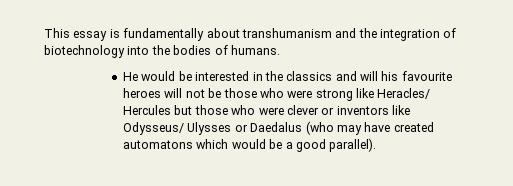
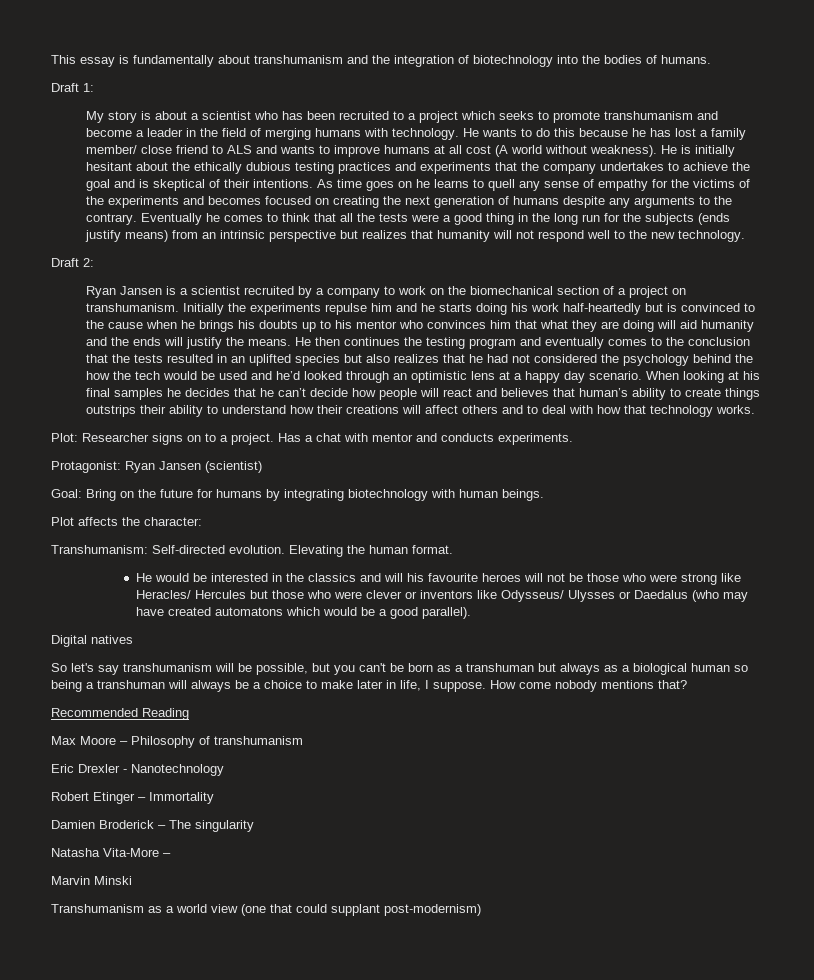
(280, 50) none -> [51,83,94,92] [86,111,719,123] [86,128,747,140] [86,145,736,157] [86,162,751,174] [86,179,751,191] [86,196,733,208] [86,213,731,225] [85,230,746,242] [51,258,94,267] [86,286,687,298] [86,303,756,315] [86,320,755,332] [86,337,751,349] [86,354,754,366] [86,371,761,383] [86,388,761,400] [86,405,756,417] [51,433,573,445] [51,461,262,473] [51,489,544,501] [51,517,202,526] [51,545,453,557] // Draft 1: // My story is about a scientist who has been recruited to a project which seeks to promote transhumanism and become a leader in the field of merging humans with technology. He wants to do this because he has lost a family member/ close friend to ALS and wants to improve humans at all cost (A world without weakness). He is initially hesitant about the ethically dubious testing practices and experiments that the company undertakes to achieve the goal and is skeptical of their intentions. As time goes on he learns to quell any sense of empathy for the victims of the experiments and becomes focused on creating the next generation of humans despite any arguments to the contrary. Eventually he comes to think that all the tests were a good thing in the long run for the subjects (ends justify means) from an intrinsic perspective but realizes that humanity will not respond well to the new technology. // Draft 2: // Ryan Jansen is a scientist recruited by a company to work on the biomechanical section of a project on transhumanism. Initially the experiments repulse him and he starts doing his work half-heartedly but is convinced to the cause when he brings his doubts up to his mentor who convinces him that what they are doing will aid humanity and the ends will justify the means. He then continues the testing program and eventually comes to the conclusion that the tests resulted in an uplifted species but also realizes that he had not considered the psychology behind the how the tech would be used and he’d looked through an optimistic lens at a happy day scenario. When looking at his final samples he decides that he can’t decide how people will react and believes that human’s ability to create things outstrips their ability to understand how their creations will affect others and to deal with how that technology works. // Plot: Researcher signs on to a project. Has a chat with mentor and conducts experiments. // Protagonist: Ryan Jansen (scientist) // Goal: Bring on the future for humans by integrating biotechnology with human beings. // Plot affects the character: // Transhumanism: Self-directed evolution. Elevating the human format.
(377, 145) none -> [51,635,133,647] [51,663,748,675] [51,680,687,692] [51,708,189,720] [51,736,303,748] [51,764,224,776] [51,792,214,804] [51,820,254,832] [51,848,171,857] [51,876,132,885] [51,904,481,916] // Digital natives // So let's say transhumanism will be possible, but you can't be born as a transhuman but always as a biological human so being a transhuman will always be a choice to make later in life, I suppose. How come nobody mentions that? // Recommended Reading // Max Moore – Philosophy of transhumanism // Eric Drexler - Nanotechnology // Robert Etinger – Immortality // Damien Broderick – The singularity // Natasha Vita-More – // Marvin Minski // Transhumanism as a world view (one that could supplant post-modernism)

